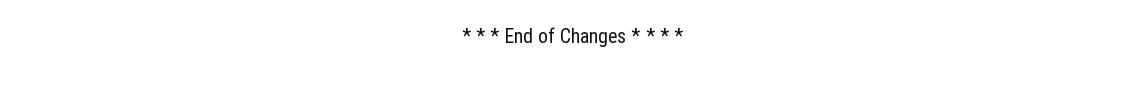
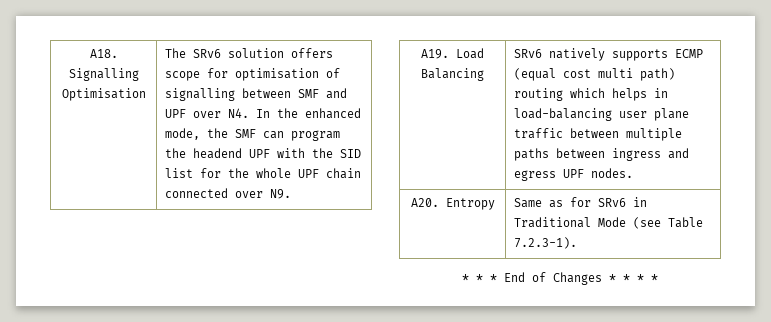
(461, 35) none -> [89,49,118,58] [68,68,139,81] [61,88,146,101] [164,48,333,58] [164,68,340,81] [164,88,347,101] [164,108,361,119] [164,128,340,141] [164,148,361,159] [164,168,361,179] [164,188,291,199] [421,48,484,59] [421,68,484,81] [513,48,703,61] [513,68,675,81] [513,88,668,101] [513,108,689,121] [513,128,682,141] [513,148,689,161] [513,168,633,181] [410,198,495,210] [513,197,647,208] [513,217,703,229] [513,237,577,249] A18. Signalling Optimisation | The SRv6 solution offers scope for optimisation of signalling between SMF and UPF over N4. In the enhanced mode, the SMF can program the headend UPF with the SID list for the whole UPF chain connected over N9. // A19. Load Balancing | SRv6 natively supports ECMP (equal cost multi path) routing which helps in load-balancing user plane traffic between multiple paths between ingress and egress UPF nodes. // A20. Entropy | Same as for SRv6 in Traditional Mode (see Table 7.2.3-1). //

